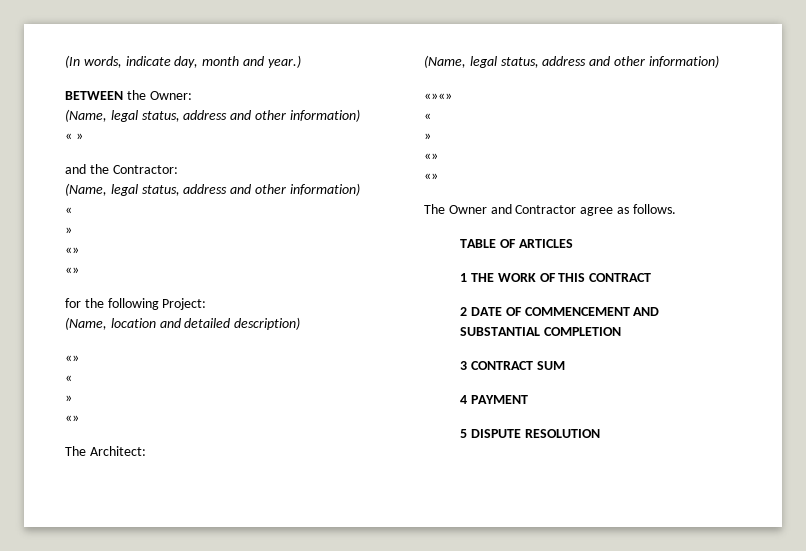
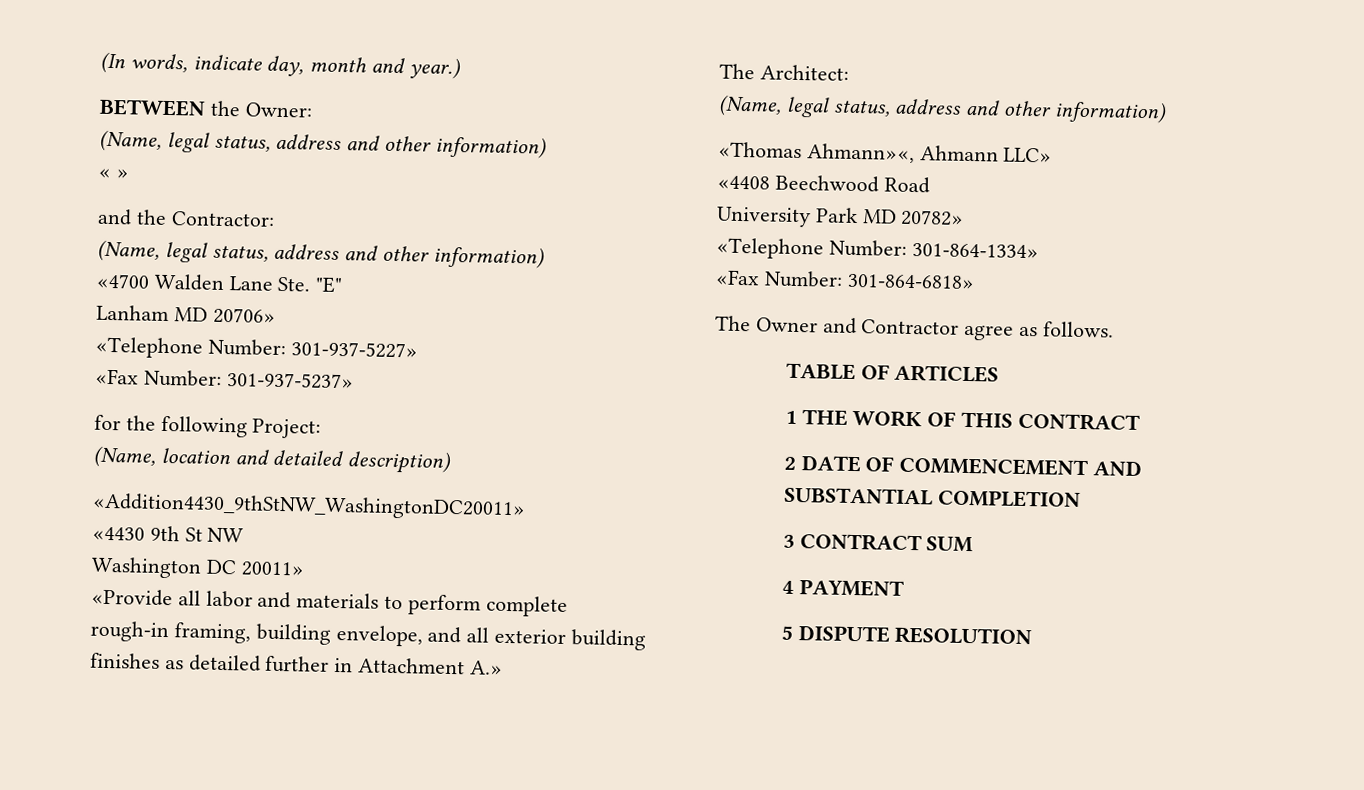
[65,207,72,214] [65,227,72,234] [65,247,79,254] [65,267,79,274] « // » // «» // «» -> [96,273,344,294] [96,304,276,324] [95,336,418,359] [95,368,354,390] «4700 Walden Lane Ste. "E" // Lanham MD 20706» // «Telephone Number: 301-937-5227» // «Fax Number: 301-937-5237»
[65,355,79,362] [65,375,72,382] [65,395,72,402] [65,415,79,422] «» // « // » // «» -> [92,492,526,521] [92,525,245,543] [91,556,305,579] [91,588,568,618] [90,620,646,651] [90,652,503,675] «Addition4430_9thStNW_WashingtonDC20011» // «4430 9th St NW // Washington DC 20011» // «Provide all labor and materials to perform complete rough-in framing, building envelope, and all exterior building finishes as detailed further in Attachment A.»
[424,93,452,100] [424,113,431,120] [424,133,431,140] [424,153,438,160] [424,173,438,180] «»«» // « // » // «» // «» -> [718,141,1053,164] [717,174,930,194] [716,206,965,228] [716,237,1039,260] [715,269,975,290] «Thomas Ahmann»«, Ahmann LLC» // «4408 Beechwood Road // University Park MD 20782» // «Telephone Number: 301-864-1334» // «Fax Number: 301-864-6818»

